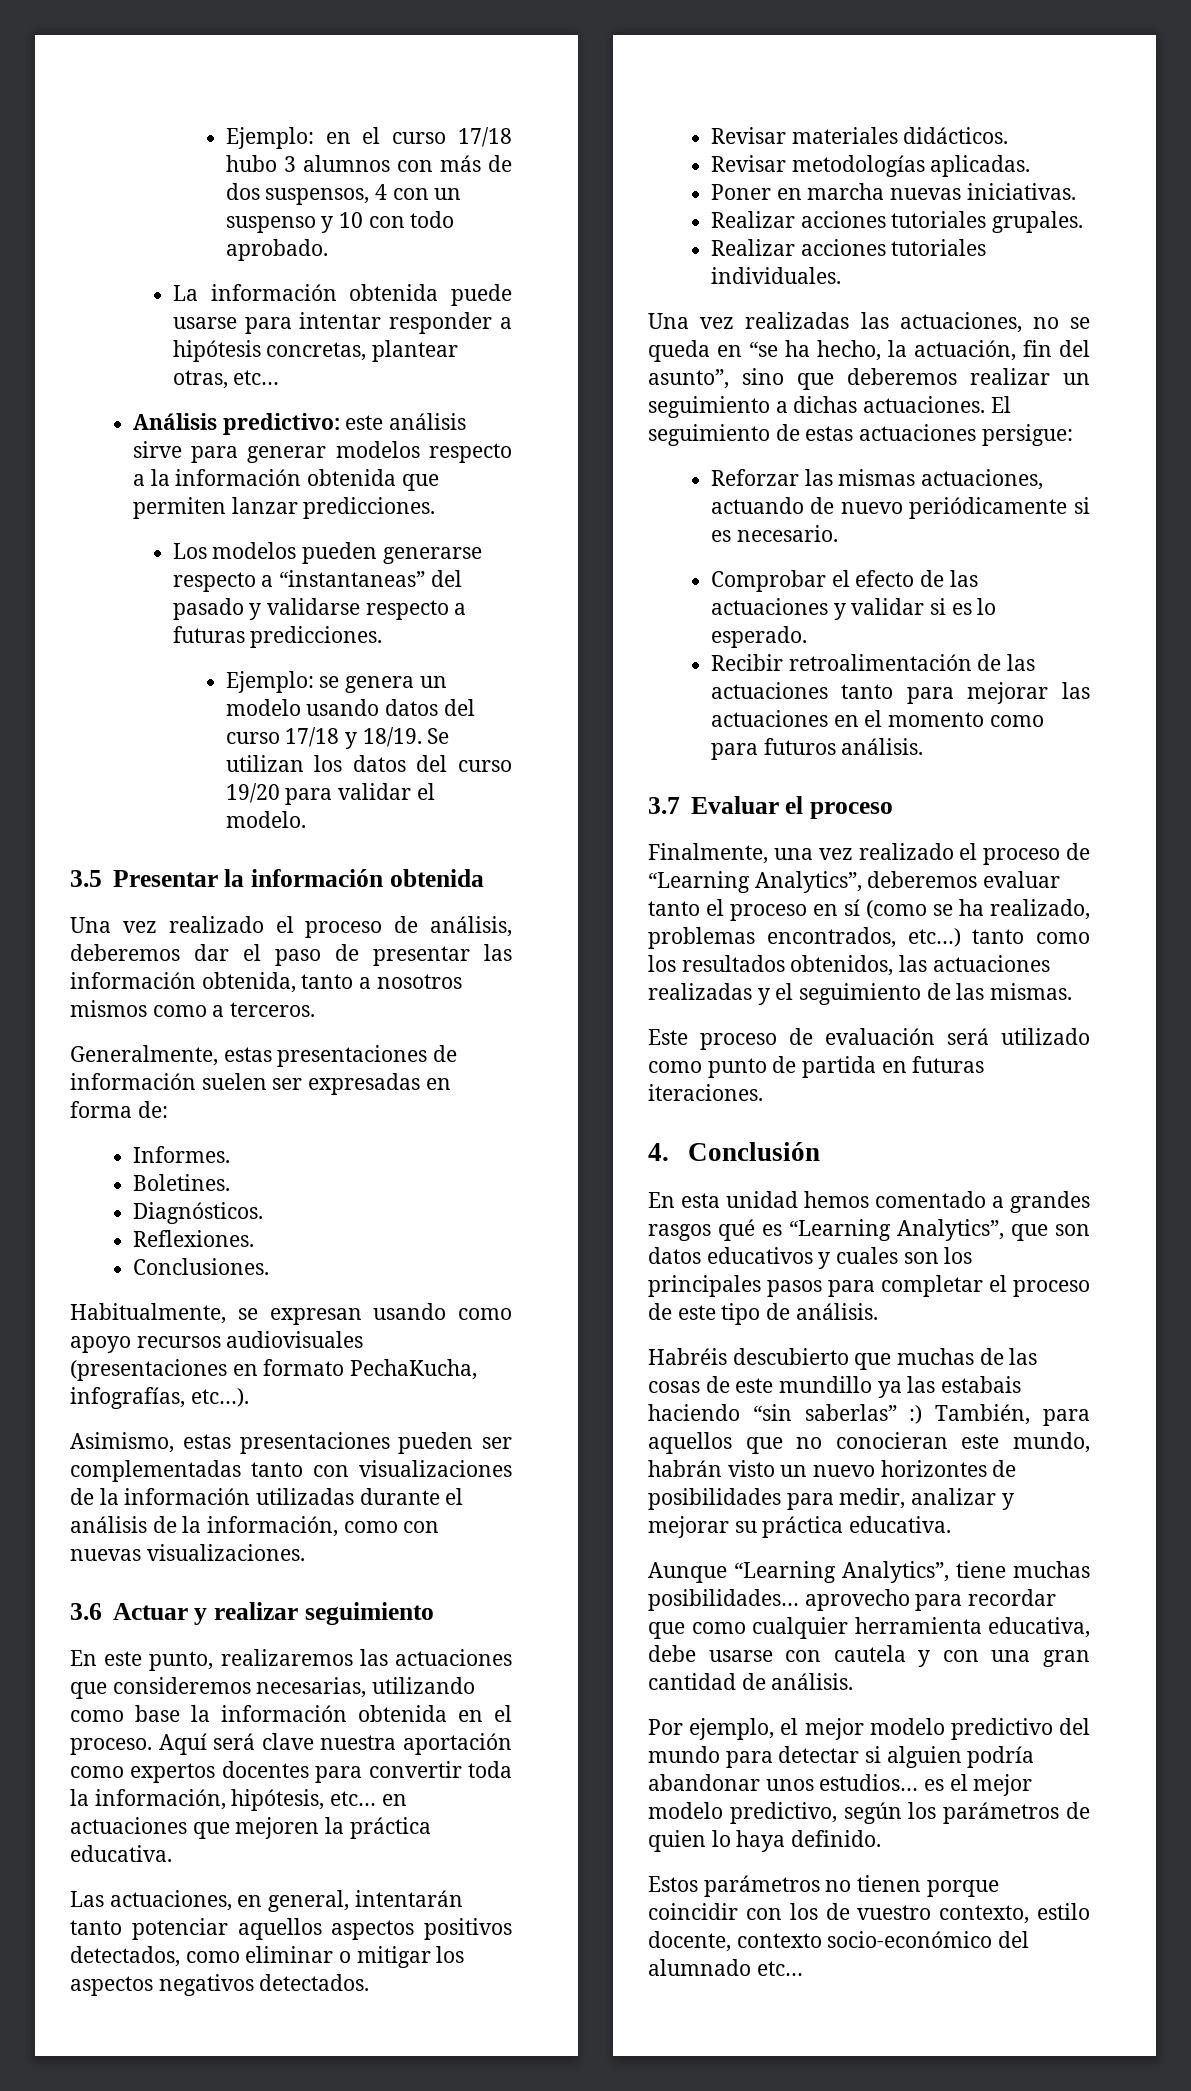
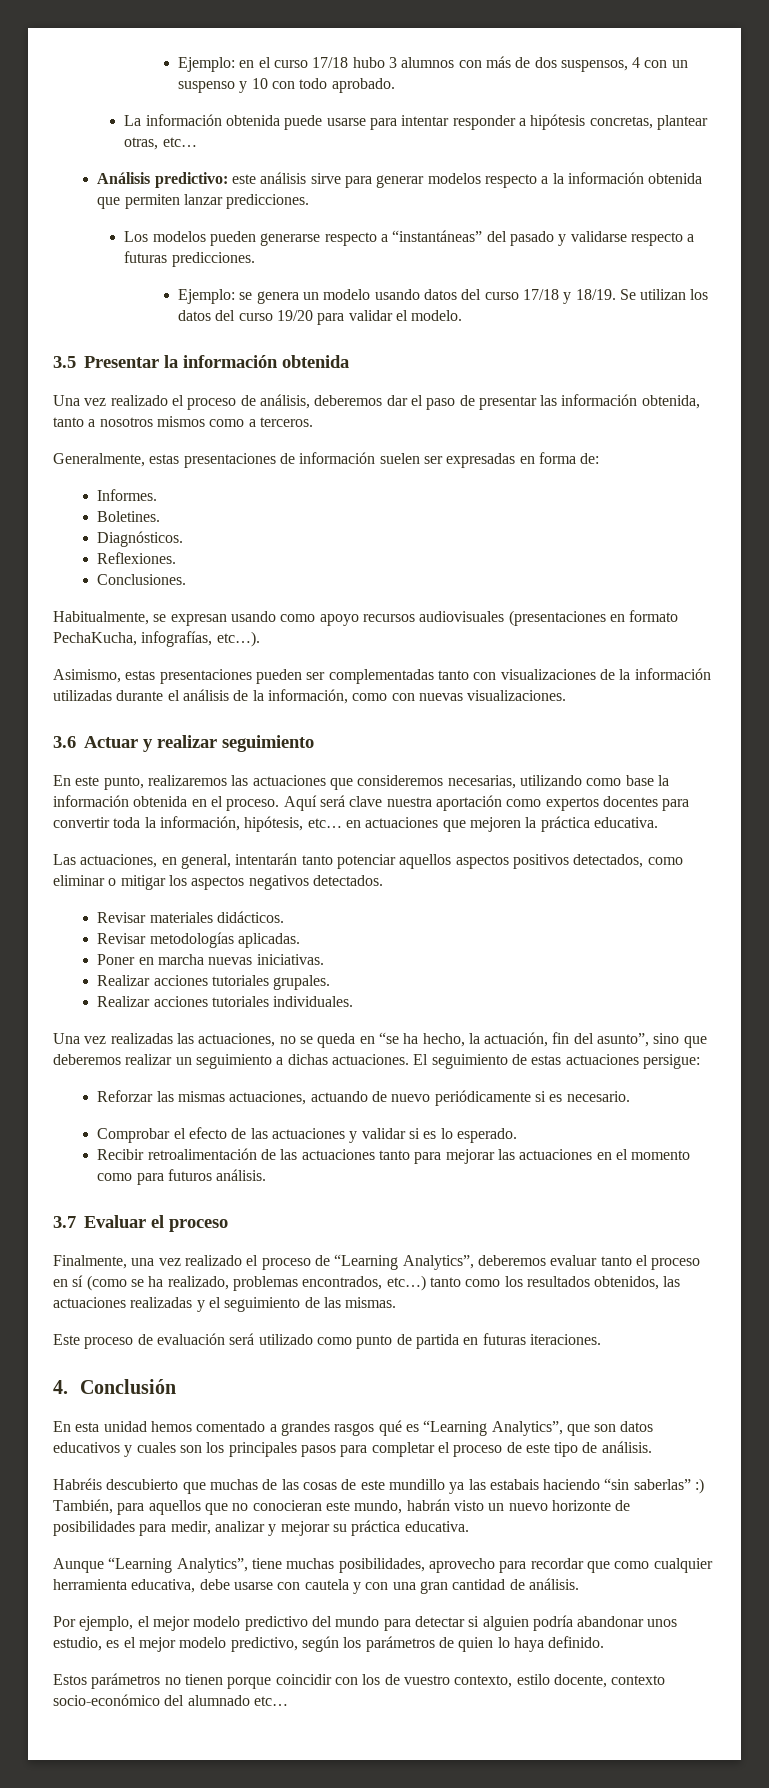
[279,570,426,587] “instantaneas” -> [392,230,483,242] “instantáneas”
[880,1460,987,1477] horizontes -> [551,1500,611,1511] horizonte
[648,1589,799,1611] posibilidades… -> [338,1558,425,1573] posibilidades,
[819,1774,919,1791] estudios… -> [53,1637,102,1651] estudio,

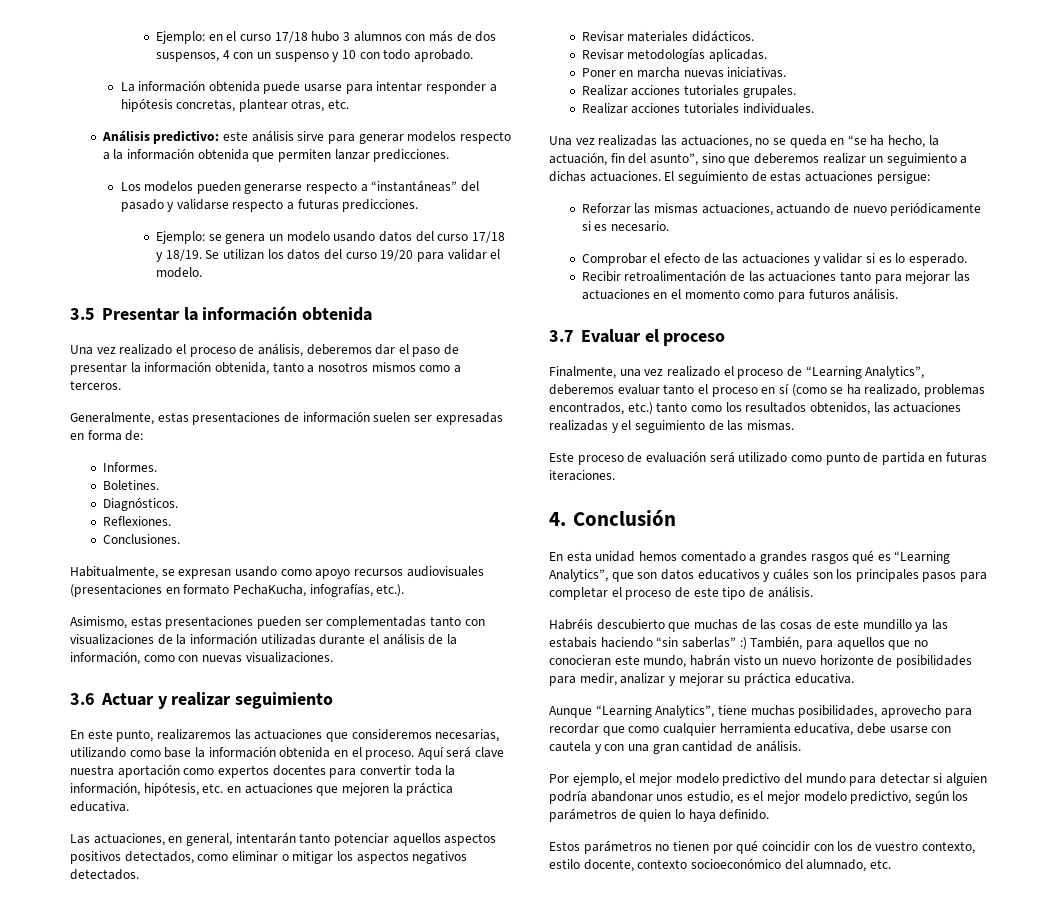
[162,137,197,147] etc… -> [328,99,350,109] etc.
[540,395,558,406] las -> [130,362,141,373] la
[216,631,260,647] etc…). -> [376,584,405,597] etc.).
[307,818,342,828] etc… -> [202,783,224,793] etc.
[386,1275,426,1291] etc…) -> [627,402,653,415] etc.)
[136,1442,176,1453] cuales -> [772,568,809,580] cuáles
[227,1677,272,1689] porque -> [712,840,759,854] por qué
[53,1694,288,1706] socio-económico del alumnado etc… -> [690,858,891,872] socioeconómico del alumnado, etc.

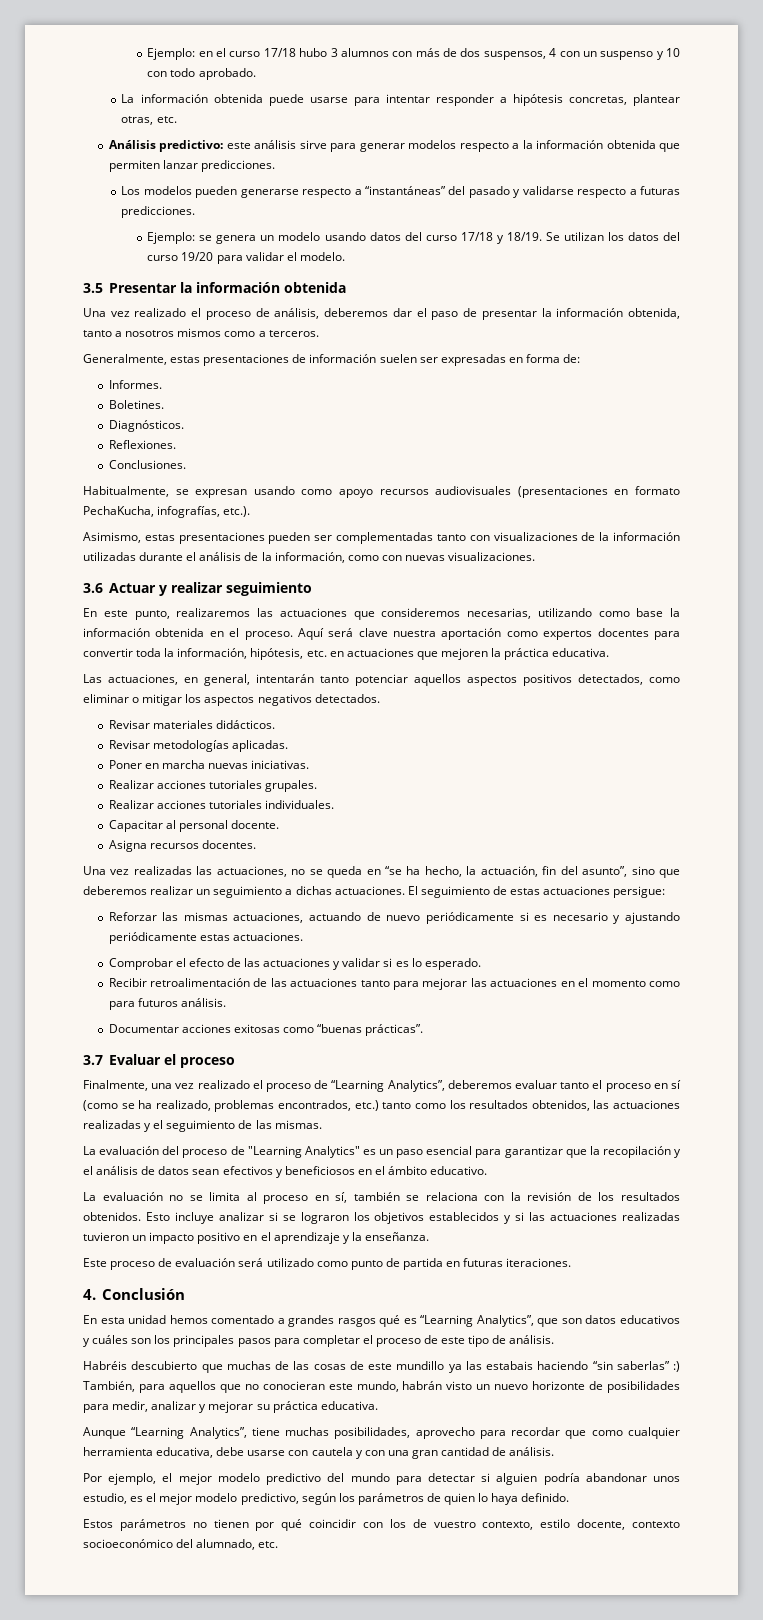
(814, 108) none -> [108,820,279,832] [108,840,256,852] // Capacitar al personal docente. // Asigna recursos docentes.
[610,221,669,232] necesario. -> [552,912,680,924] [108,932,303,944] necesario y ajustando periódicamente estas actuaciones.
(899, 294) none -> [108,1024,424,1036] // Documentar acciones exitosas como “buenas prácticas”.
(794, 425) none -> [83,1146,681,1158] [83,1166,488,1178] [83,1192,680,1204] [83,1212,681,1224] [83,1232,429,1244] // La evaluación del proceso de "Learning Analytics" es un paso esencial para garantizar que la recopilación y el análisis de datos sean efectivos y beneficiosos en el ámbito educativo. // La evaluación no se limita al proceso en sí, también se relaciona con la revisión de los resultados obtenidos. Esto incluye analizar si se lograron los objetivos establecidos y si las actuaciones realizadas tuvieron un impacto positivo en el aprendizaje y la enseñanza.

